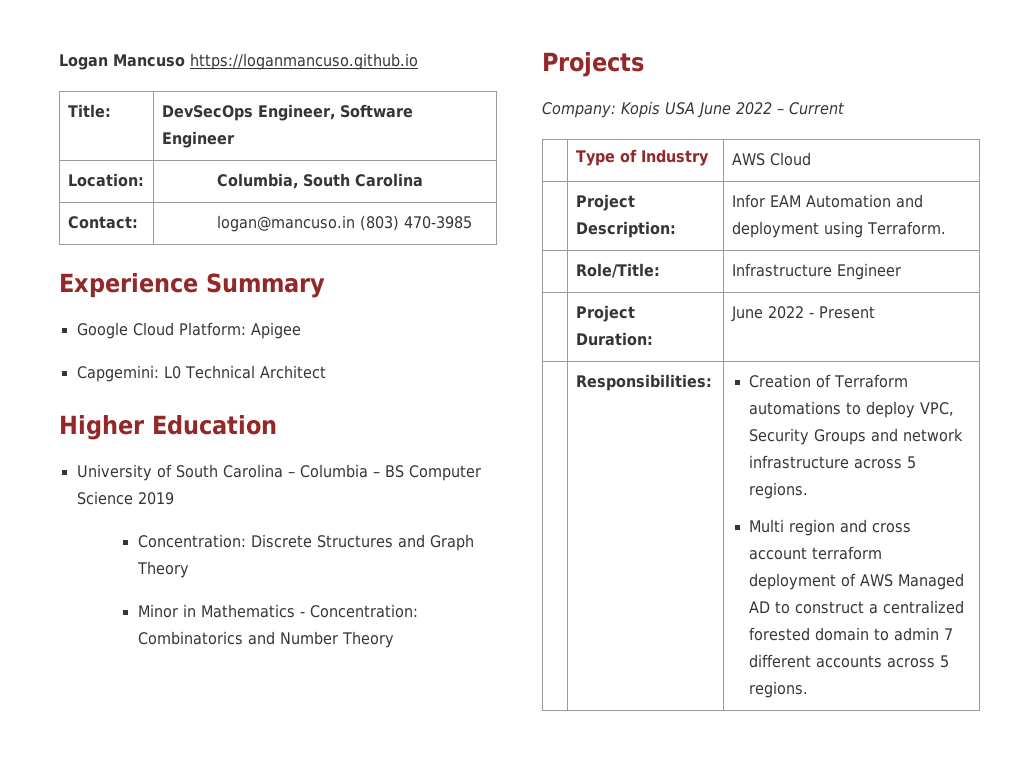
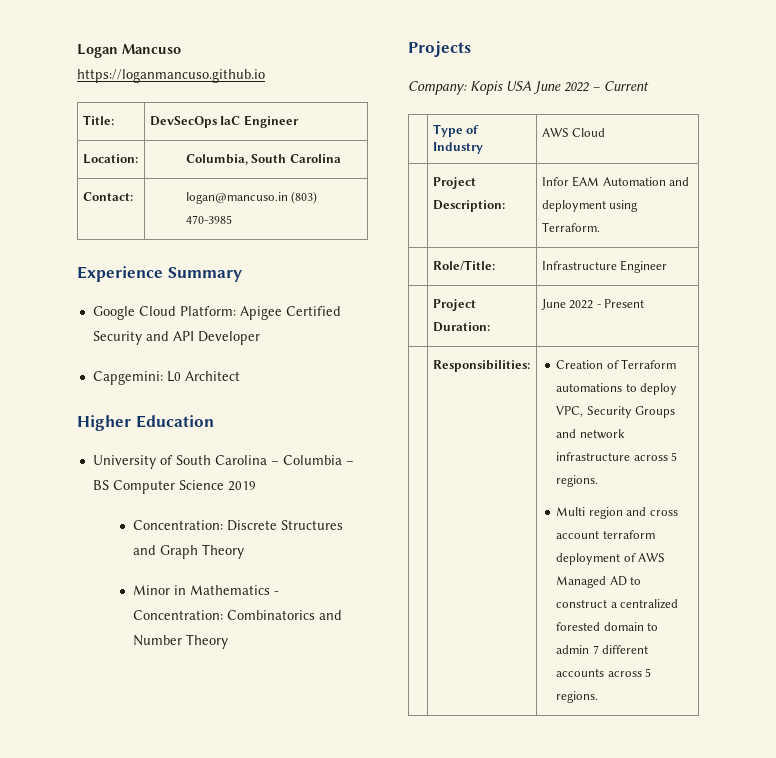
[257,104,413,121] Engineer, Software -> [220,116,241,125] IaC
(301, 330) none -> [285,306,341,316] [92,331,260,345] Certified Security and API Developer
[184,365,255,379] Technical -> (181, 376) none

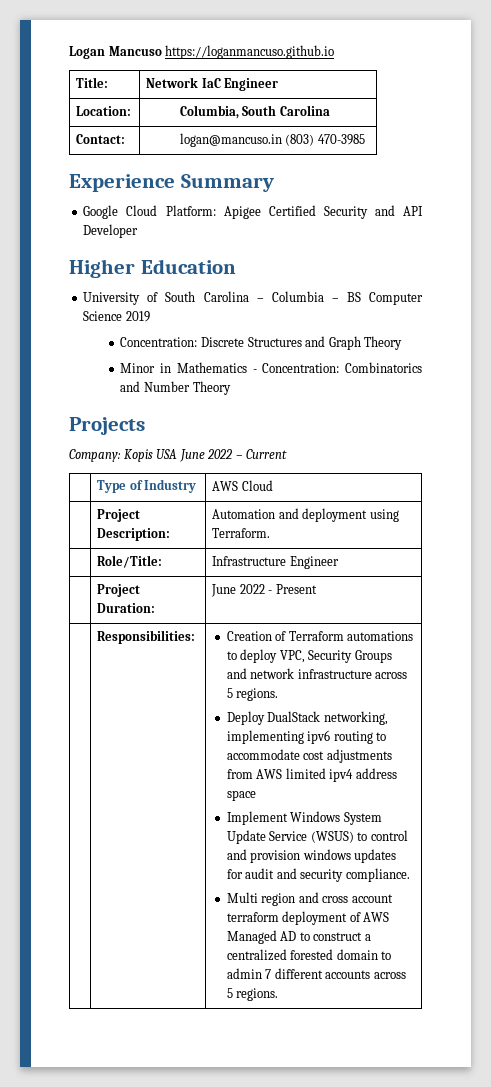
[149,116,217,128] DevSecOps -> [146,77,199,88] Network
[92,371,240,385] // Capgemini: L0 Architect -> (139, 231) none
[541,176,600,187] Infor EAM -> (171, 534) none
(599, 481) none -> [226,711,388,725] [226,730,387,744] [226,749,392,763] [226,768,397,782] [226,790,256,801] [226,811,382,825] [226,830,408,844] [226,849,397,863] [226,868,410,882] // Deploy DualStack networking, implementing ipv6 routing to accommodate cost adjustments from AWS limited ipv4 address space // Implement Windows System Update Service (WSUS) to control and provision windows updates for audit and security compliance.

